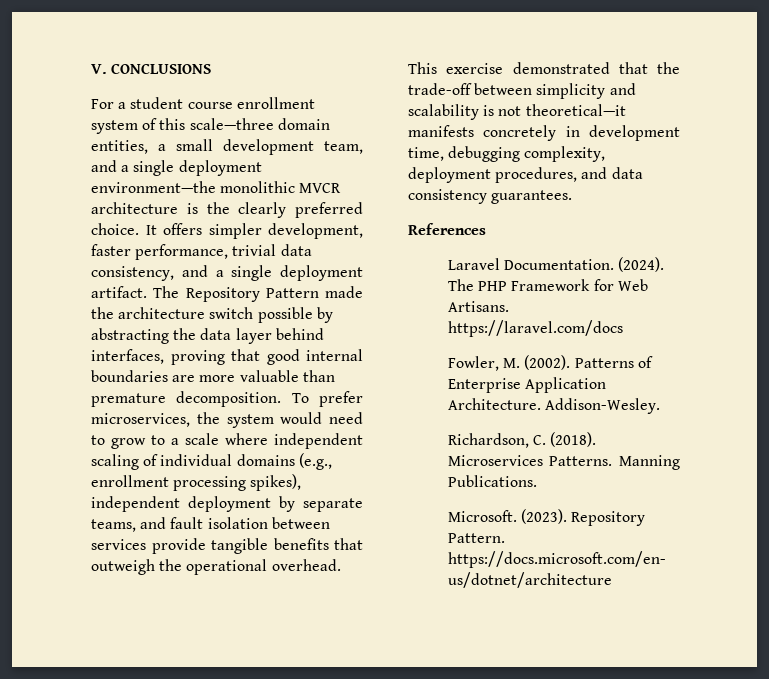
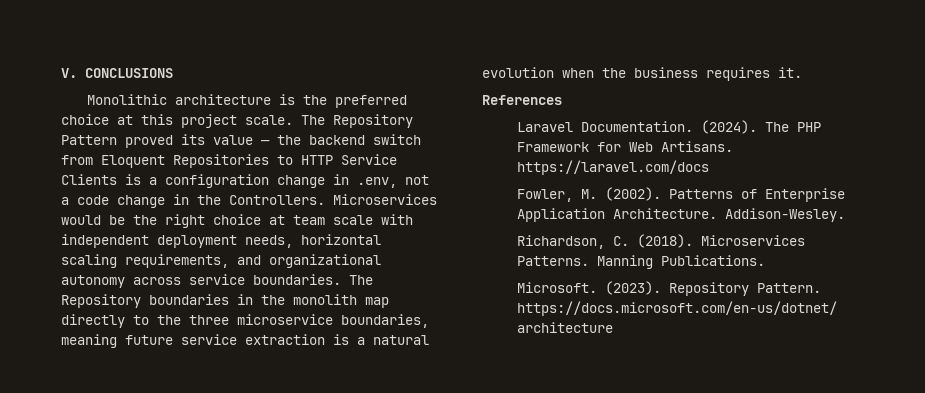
[91,97,315,109] [91,118,330,134] [91,139,363,155] [91,160,262,176] [91,181,342,193] [91,202,363,218] [91,223,363,239] [91,244,312,260] [91,265,363,281] [91,286,363,302] [91,307,333,323] [91,328,324,344] [91,349,363,365] [91,370,335,382] [91,391,363,407] [91,412,363,428] [91,433,363,449] [91,453,332,470] [91,474,302,491] [91,496,363,512] [91,517,330,532] [91,538,363,554] [91,559,341,575] [408,62,680,74] [408,83,636,99] [408,104,626,120] [408,125,680,141] [408,146,606,162] [408,167,643,183] [408,189,573,204] For a student course enrollment system of this scale—three domain entities, a small development team, and a single deployment environment—the monolithic MVCR architecture is the clearly preferred choice. It offers simpler development, faster performance, trivial data consistency, and a single deployment artifact. The Repository Pattern made the architecture switch possible by abstracting the data layer behind interfaces, proving that good internal boundaries are more valuable than premature decomposition. To prefer microservices, the system would need to grow to a scale where independent scaling of individual domains (e.g., enrollment processing spikes), independent deployment by separate teams, and fault isolation between services provide tangible benefits that outweigh the operational overhead. This exercise demonstrated that the trade-off between simplicity and scalability is not theoretical—it manifests concretely in development time, debugging complexity, deployment procedures, and data consistency guarantees. -> [86,94,407,108] [61,114,413,128] [61,134,421,148] [61,154,397,168] [61,174,429,188] [61,194,437,208] [61,214,413,228] [61,234,381,248] [61,254,381,268] [61,274,373,288] [61,294,389,308] [61,314,429,328] [61,334,429,348] [482,67,802,81] Monolithic architecture is the preferred choice at this project scale. The Repository Pattern proved its value — the backend switch from Eloquent Repositories to HTTP Service Clients is a configuration change in .env, not a code change in the Controllers. Microservices would be the right choice at team scale with independent deployment needs, horizontal scaling requirements, and organizational autonomy across service boundaries. The Repository boundaries in the monolith map directly to the three microservice boundaries, meaning future service extraction is a natural evolution when the business requires it.

